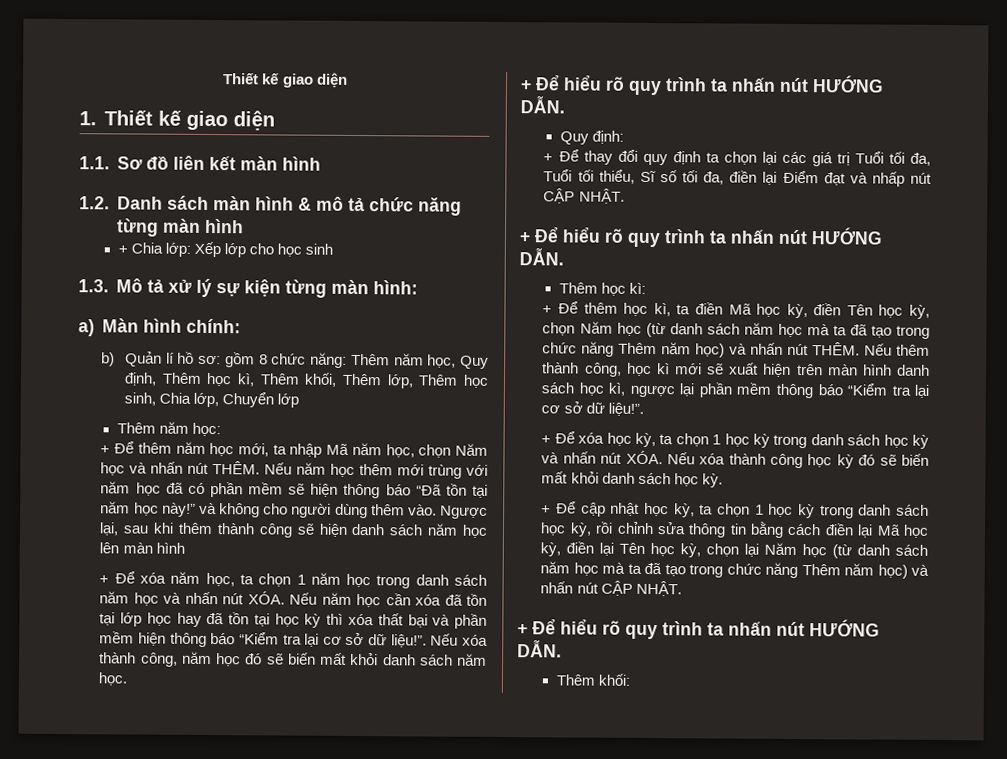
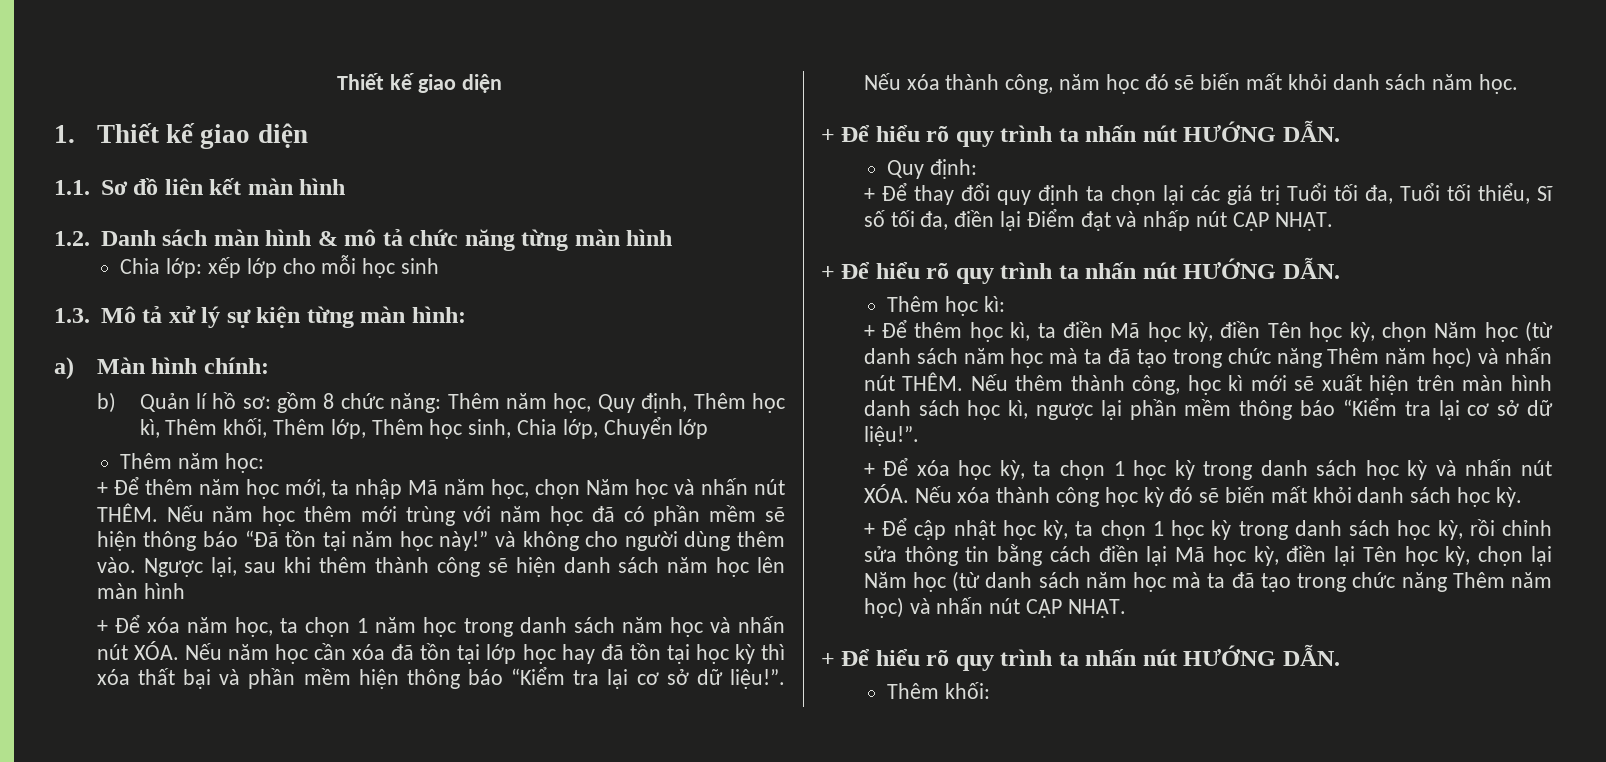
[117,245,128,254] + -> (673, 237) none
[194,241,222,258] Xếp -> [208,257,242,278] xếp
(275, 249) none -> [321,255,357,274] mỗi

